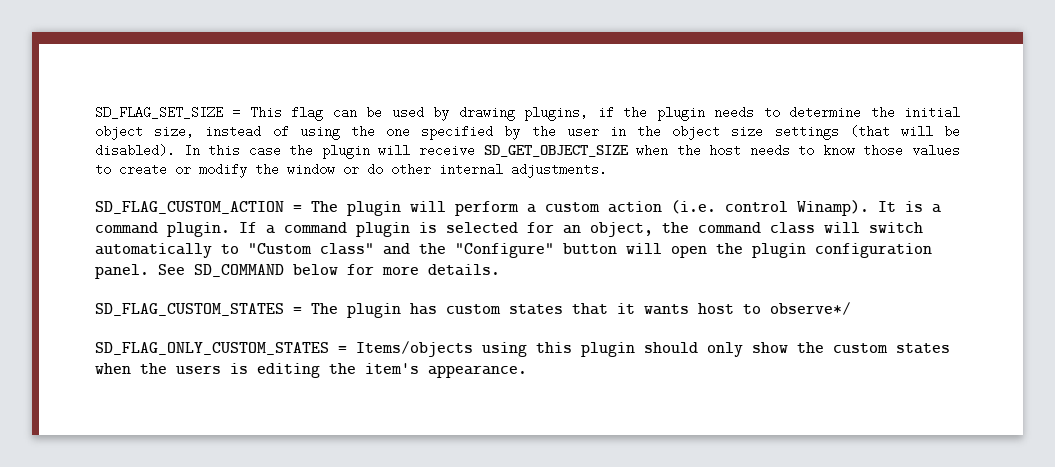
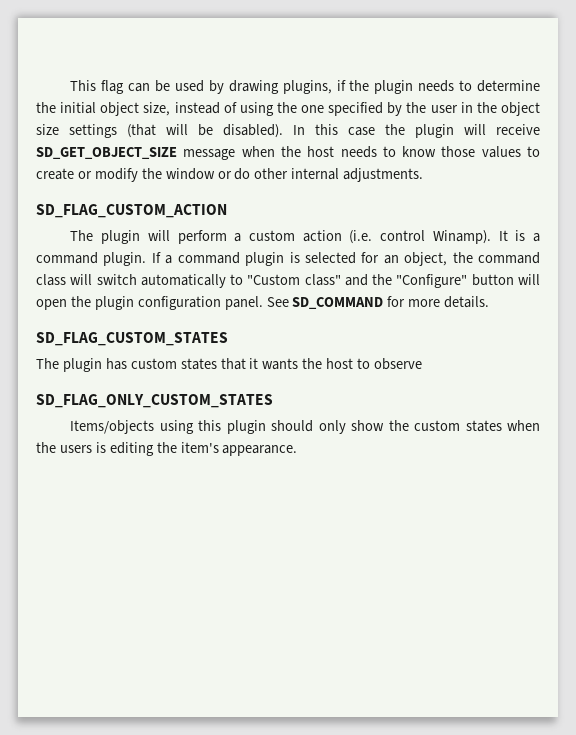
[95,106,241,119] SD_FLAG_SET_SIZE = -> (70, 85) none
(629, 151) none -> [183,149,236,160] message
[293,205,302,212] = -> (227, 211) //
[293,264,338,275] below -> (384, 303) none
[293,307,302,314] = -> (228, 339) //
(689, 309) none -> [302,358,323,369] the
[770,302,851,315] observe*/ -> [374,358,423,370] observe
[338,346,347,353] = -> (273, 401) //

